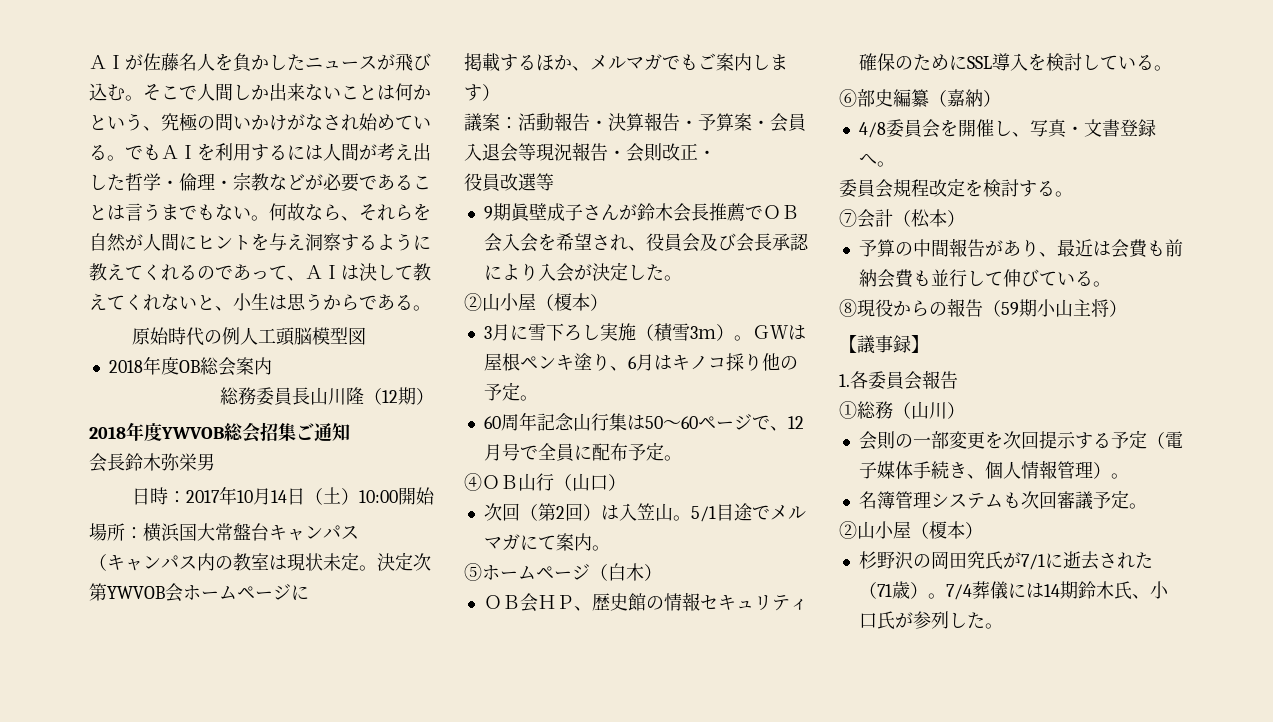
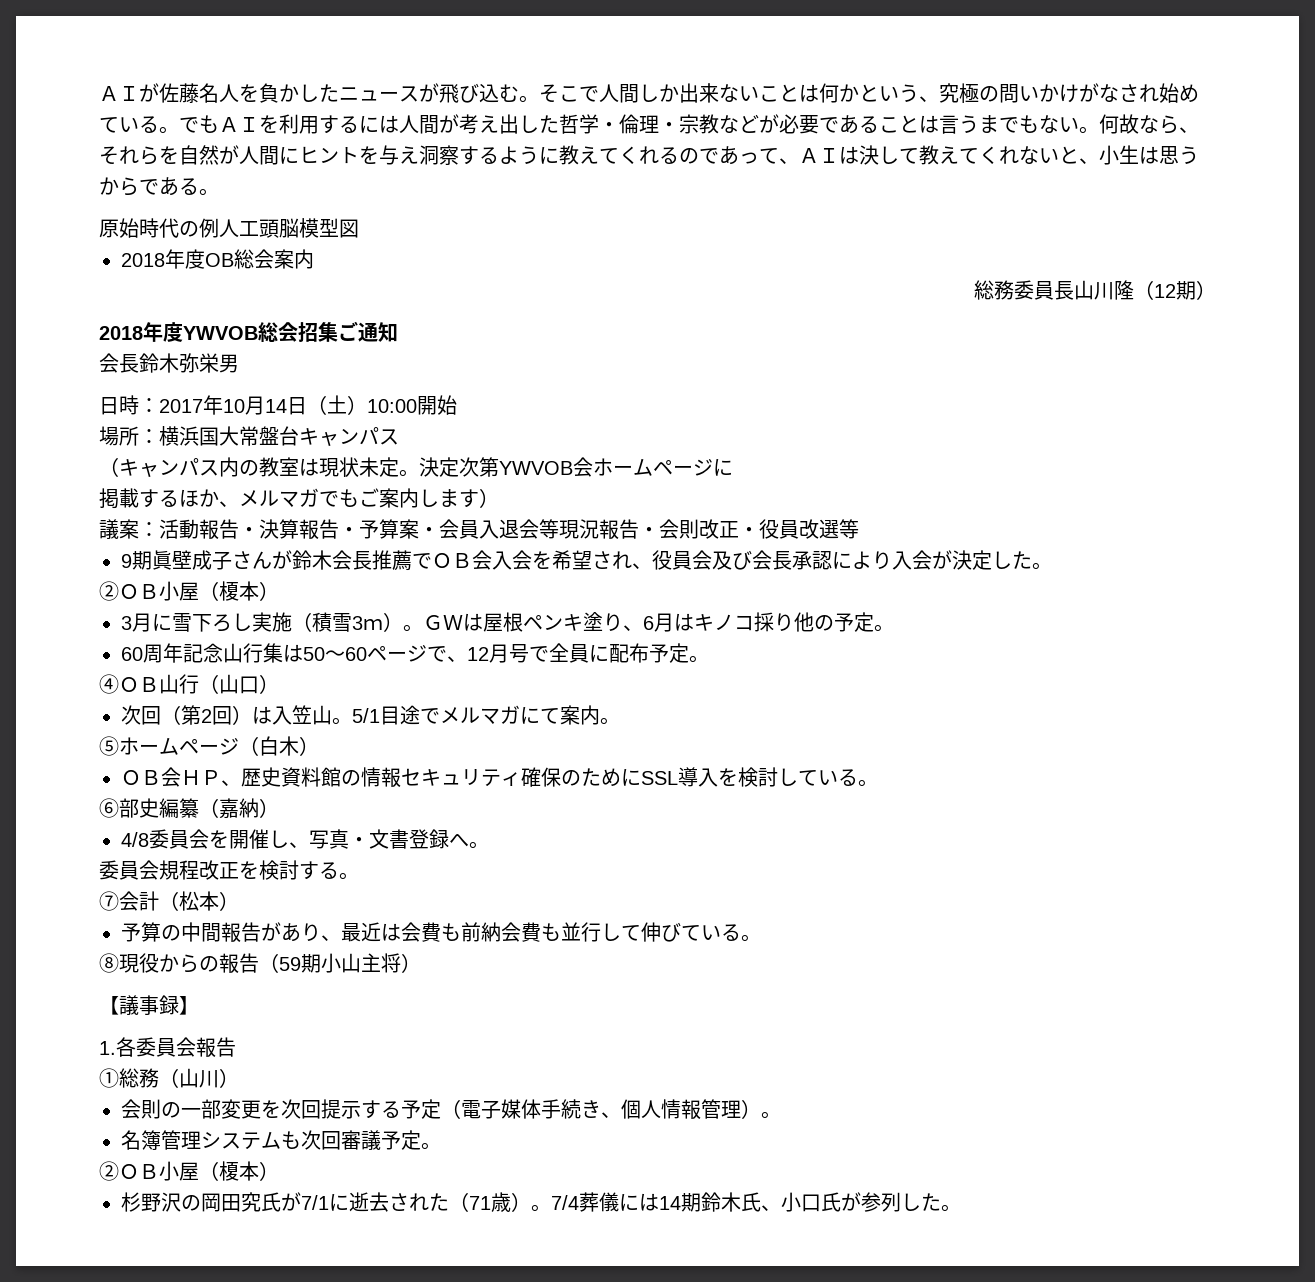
(716, 154) // -> (759, 532) none
[482,293,500,311] 山 -> [119,584,159,599] ＯＢ
(628, 602) none -> [281,767,321,787] 資料
[947,178,965,197] 定 -> [219,862,239,879] 正
[857,521,875,539] 山 -> [119,1164,159,1179] ＯＢ

